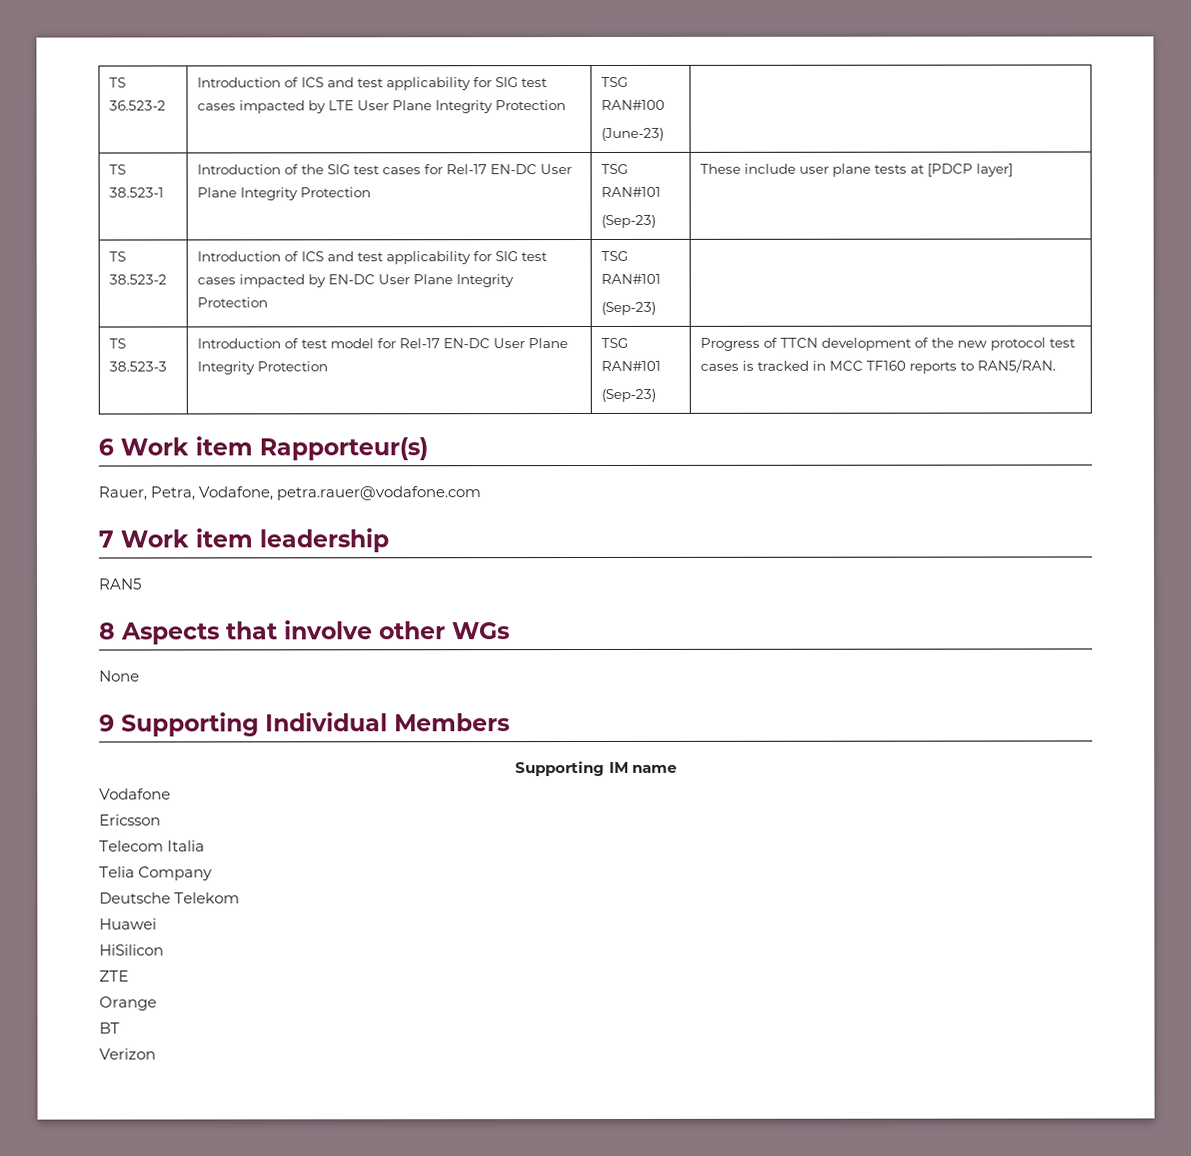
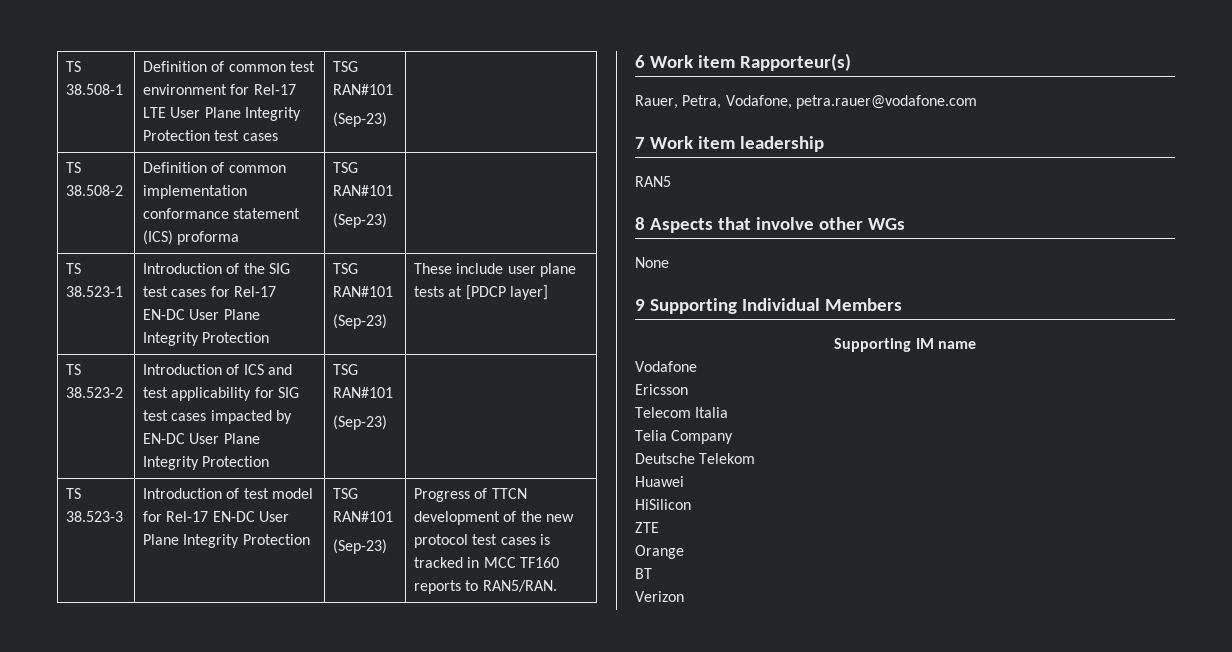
[108,77,126,88] [108,100,166,111] [196,77,548,91] [196,100,326,114] TS 36.523-2 | Introduction of ICS and test applicability for SIG test cases impacted by -> [66,61,82,72] [66,84,124,95] [143,61,315,72] [143,84,296,95] TS 38.508-1 | Definition of common test environment for Rel-17
[600,76,628,87] [600,99,665,110] [600,127,664,141] | TSG RAN#100 // (June-23) -> [214,130,278,141] [333,61,359,72] [333,84,394,95] [333,112,388,127] [66,162,82,173] [66,185,124,196] [143,162,286,173] [143,185,248,199] [143,208,301,219] [143,230,240,245] [333,162,359,173] [333,185,394,196] [333,213,388,228] test cases | TSG RAN#101 // (Sep-23) | // TS 38.508-2 | Definition of common implementation conformance statement (ICS) proforma | TSG RAN#101 // (Sep-23)

